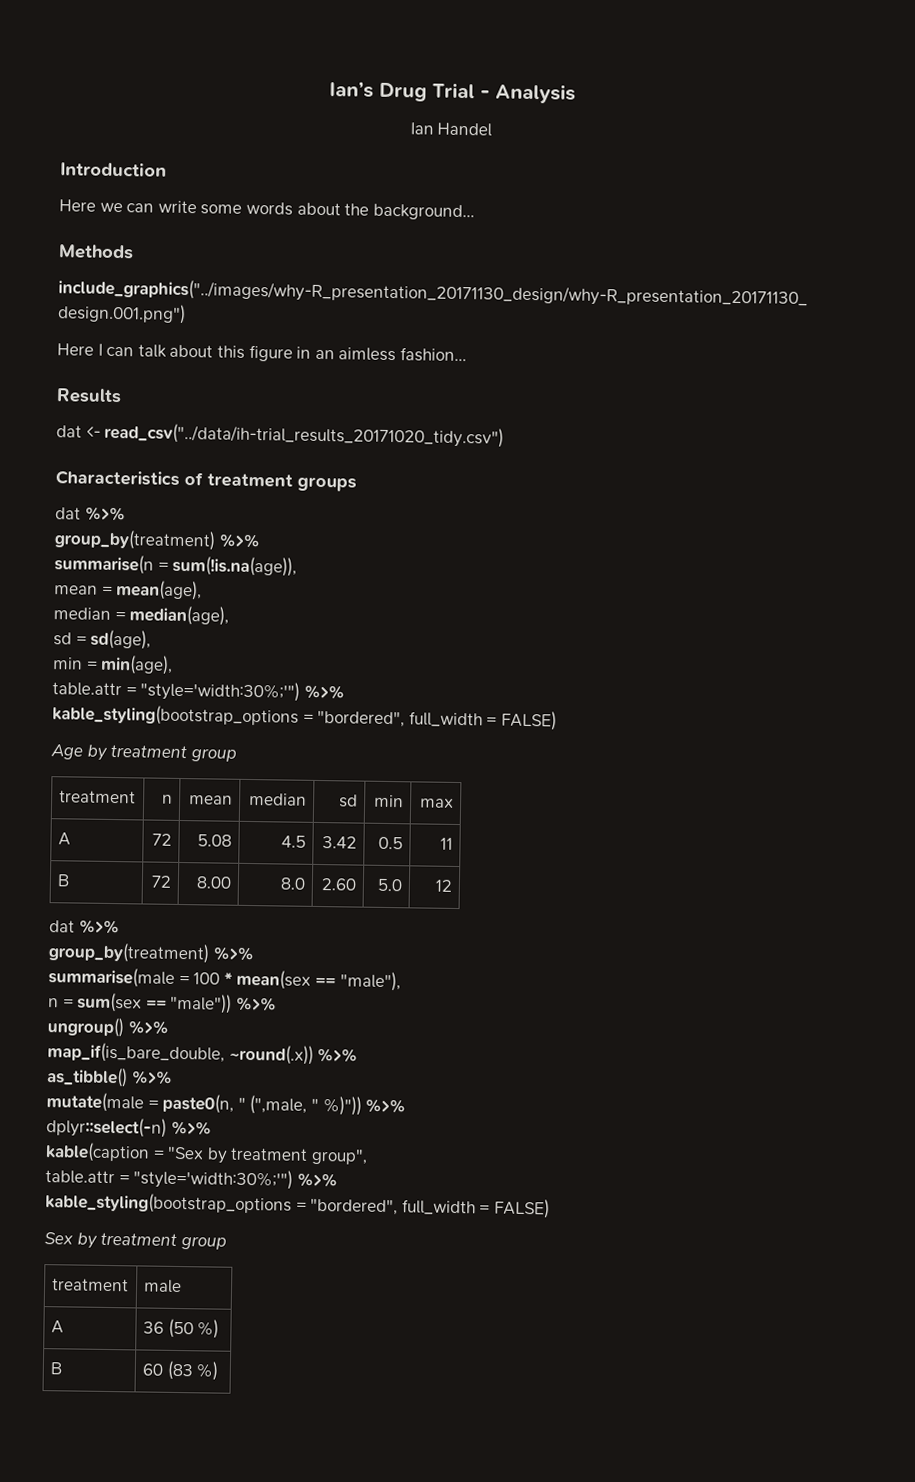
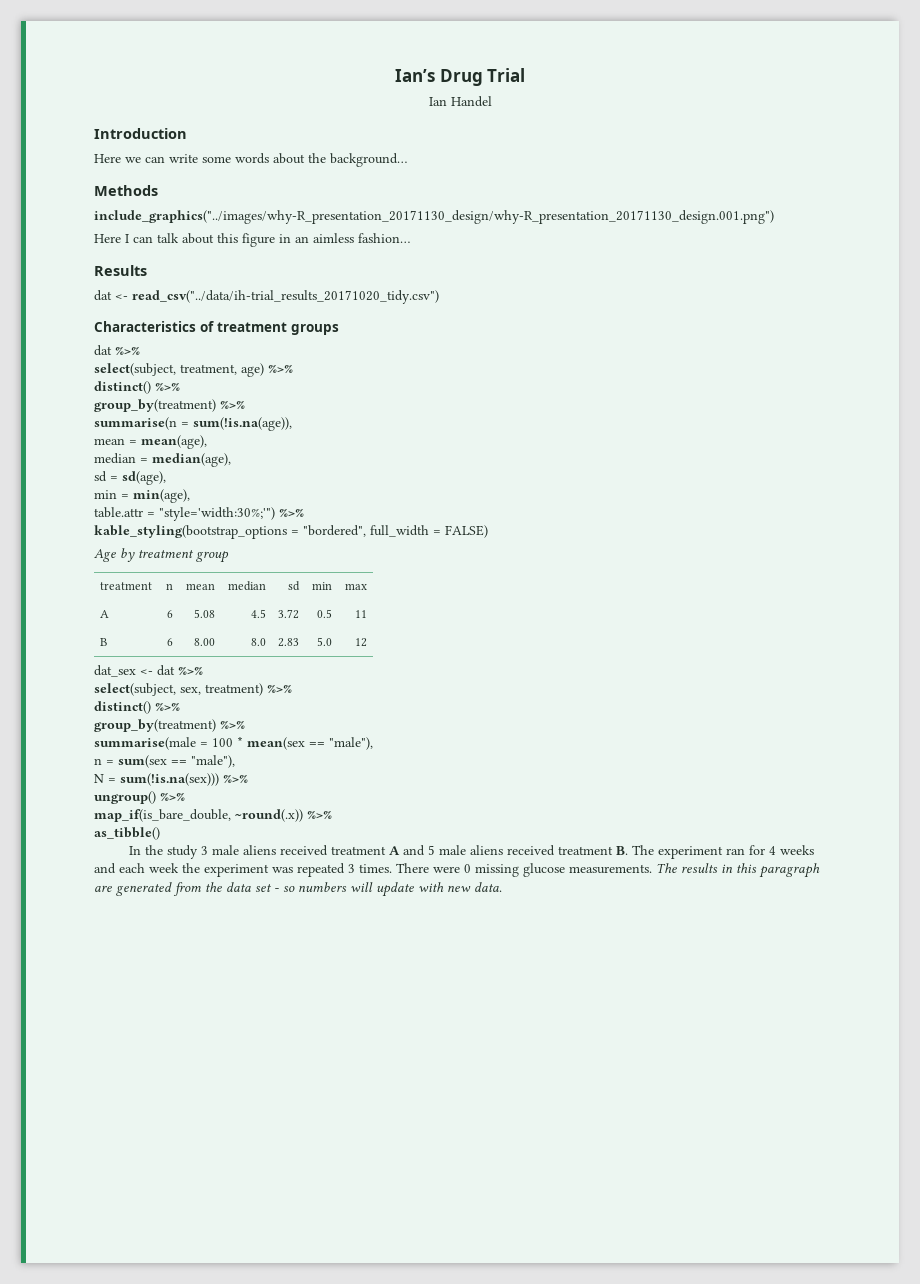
[479,83,576,104] - Analysis -> (526, 75) none
(126, 514) none -> [94,363,293,377] [94,381,180,394] // select(subject, treatment, age) %>% // distinct() %>%
[152,833,173,846] 72 -> [167,610,174,618] 6
[322,836,358,849] 3.42 -> [278,609,300,619] 3.72
[151,875,173,888] 72 -> [167,638,174,646] 6
[321,878,357,891] 2.60 -> [278,638,300,647] 2.83
[49,919,120,935] dat %>% -> [94,665,203,677] [94,683,292,696] [94,701,180,714] dat_sex <- dat %>% // select(subject, sex, treatment) %>% // distinct() %>%
[170,993,233,1014] "male")) -> [191,755,235,768] [94,773,219,786] "male"), // N = sum(!is.na(sex)))
[130,1070,173,1085] [46,1092,407,1116] [46,1117,212,1138] [45,1142,368,1165] [45,1168,338,1190] [45,1192,550,1219] [44,1232,227,1250] [51,1278,129,1292] [142,1279,182,1294] [50,1320,64,1334] [142,1318,220,1339] [49,1362,62,1375] [141,1360,219,1381] %>% // mutate(male = paste0(n, " (",male, " %)")) %>% // dplyr::select(-n) %>% // kable(caption = "Sex by treatment group", // table.attr = "style='width:30%;'") %>% // kable_styling(bootstrap_options = "bordered", full_width = FALSE) // Sex by treatment group // treatment | male // A | 36 (50 %) // B | 60 (83 %) -> [128,845,814,859] [94,863,820,878] [94,882,502,897] // In the study 3 male aliens received treatment A and 5 male aliens received treatment B. The experiment ran for 4 weeks and each week the experiment was repeated 3 times. There were 0 missing glucose measurements. The results in this paragraph are generated from the data set - so numbers will update with new data.

